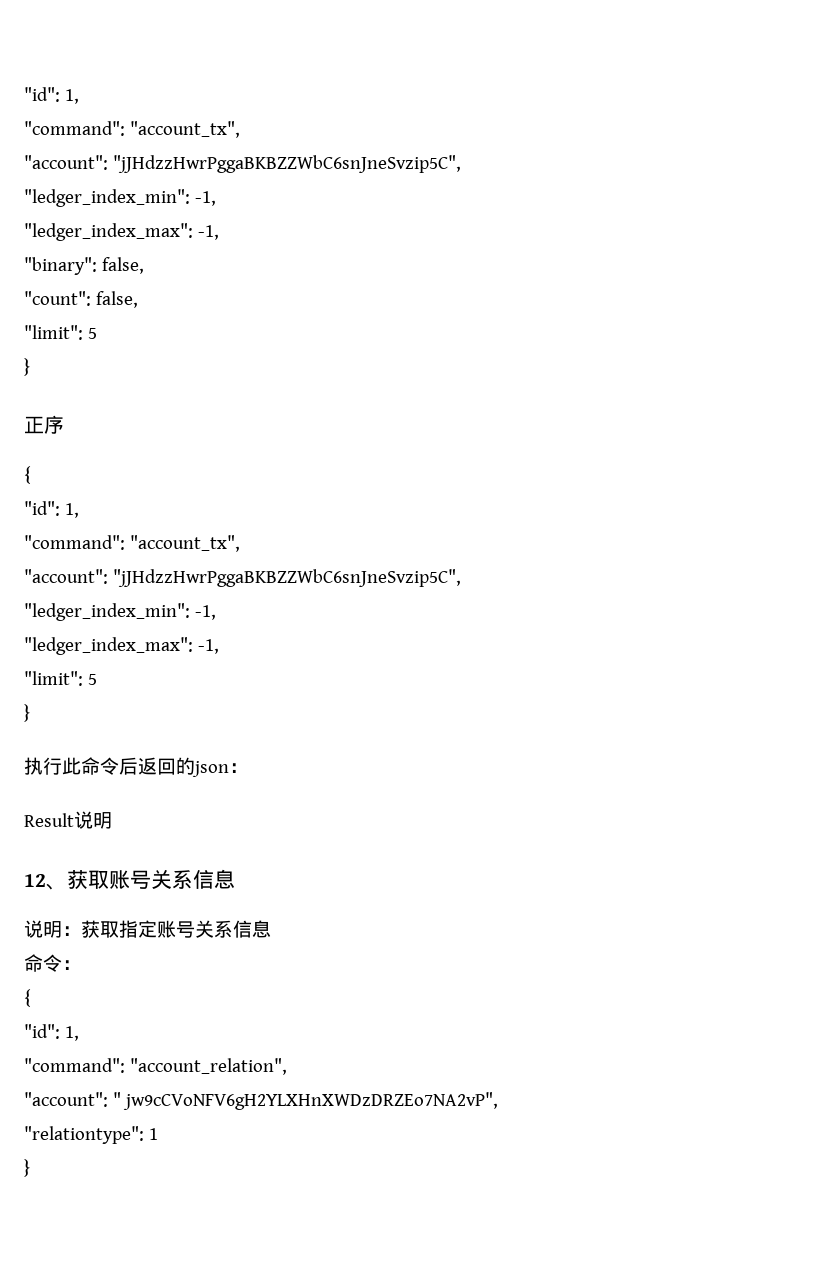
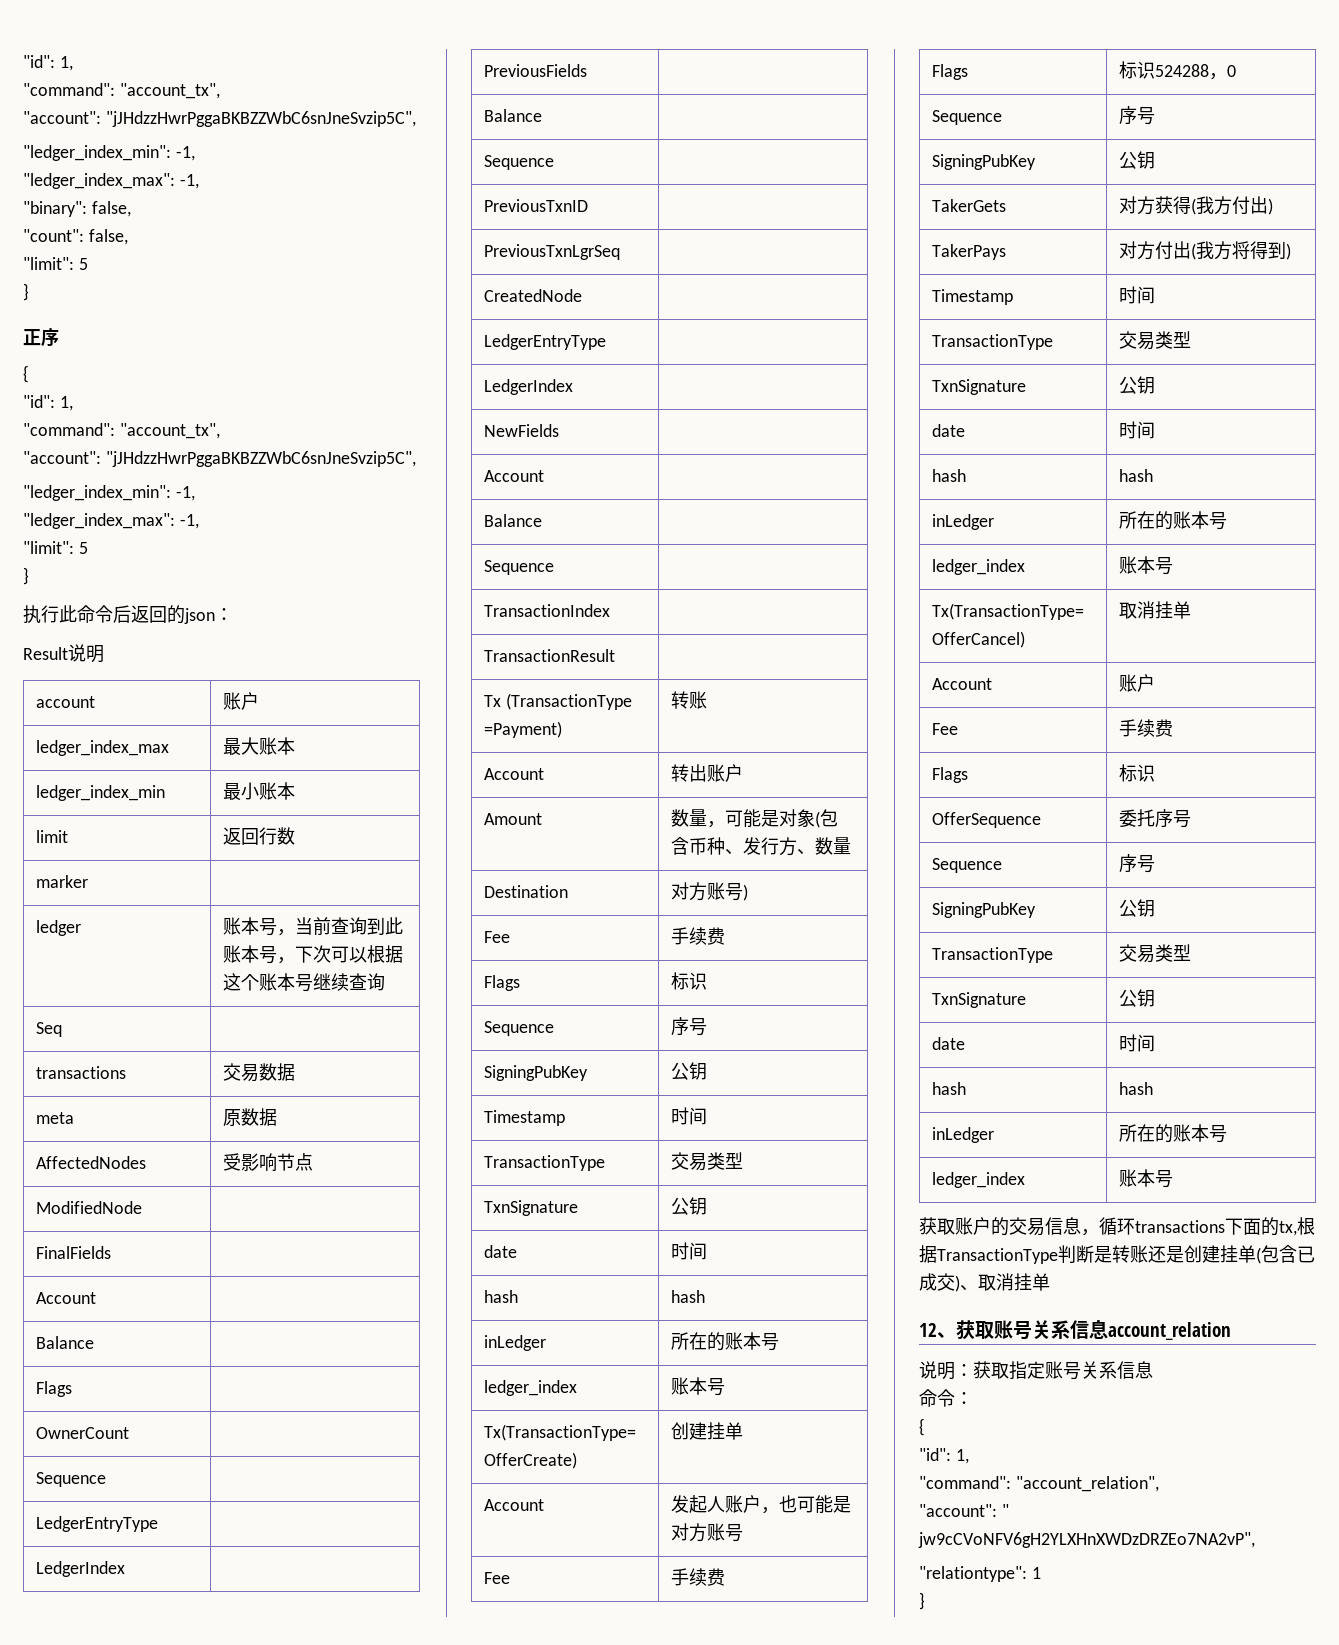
(112, 820) none -> [36,696,96,708] [223,692,260,710] [36,740,170,756] [223,737,296,755] [36,785,166,801] [223,782,296,800] [36,830,69,843] [223,827,296,845] [36,875,89,888] [36,920,82,936] [223,917,404,936] [223,945,404,964] [223,973,386,992] [36,1022,63,1037] [36,1066,127,1079] [223,1063,296,1082] [36,1112,75,1124] [223,1108,278,1126] [36,1156,147,1169] [223,1153,314,1172] [36,1201,143,1214] [36,1246,112,1259] [36,1292,97,1304] [36,1336,95,1349] [36,1381,73,1397] [36,1427,130,1439] [36,1472,107,1487] [36,1516,159,1532] [36,1561,126,1577] [484,64,588,77] [484,109,543,122] [484,155,555,170] [484,199,589,212] [484,244,621,260] [484,289,583,302] [484,334,607,350] [484,379,574,395] [484,424,560,437] [484,470,545,482] [484,514,543,527] [484,560,555,575] [484,604,611,617] [484,649,616,662] [484,693,633,710] [484,721,563,738] [671,691,708,709] [484,768,545,780] [671,764,744,782] [484,813,543,825] [671,809,839,828] [671,837,852,856] [484,885,569,898] [671,882,749,901] [484,931,511,943] [671,927,726,945] [484,975,521,991] [671,972,708,990] [484,1021,555,1036] [671,1017,708,1036] [484,1065,589,1081] [671,1062,708,1080] [484,1110,566,1126] [671,1107,708,1125] [484,1155,606,1171] [671,1152,744,1171] [484,1200,579,1216] [671,1197,708,1215] [484,1245,518,1258] [671,1242,708,1260] [484,1290,519,1303] [671,1290,706,1303] [484,1335,547,1351] [671,1332,780,1351] [484,1380,578,1396] [671,1377,726,1396] [484,1424,637,1441] [484,1452,578,1469] [671,1422,744,1440] [484,1499,545,1511] [671,1495,852,1514] [671,1523,744,1542] [484,1572,511,1584] [671,1568,726,1586] [932,64,969,80] [1119,61,1237,80] [932,110,1003,125] [1119,106,1156,125] [932,154,1037,170] [1119,151,1156,169] [932,199,1007,212] [1119,196,1274,215] [932,244,1007,260] [1119,241,1292,260] [932,289,1014,305] [1119,286,1156,304] [932,334,1054,350] [1119,331,1192,350] [932,379,1027,395] [1119,376,1156,394] [932,424,966,437] [1119,421,1156,439] [932,469,967,482] [1119,469,1154,482] [932,514,995,530] [1119,511,1228,530] [932,559,1026,575] [1119,556,1174,575] [932,603,1085,620] [932,631,1026,648] [1119,601,1192,619] [932,678,993,690] [1119,674,1156,692] [932,723,959,735] [1119,719,1174,737] [932,767,969,783] [1119,764,1156,782] [932,812,1042,828] [1119,809,1192,828] [932,858,1003,873] [1119,854,1156,873] [932,902,1037,918] [1119,899,1156,917] [932,947,1054,963] [1119,944,1192,963] [932,992,1027,1008] [1119,989,1156,1007] [932,1037,966,1050] [1119,1034,1156,1052] [932,1082,967,1095] [1119,1082,1154,1095] [932,1127,995,1143] [1119,1124,1228,1143] [932,1172,1026,1188] [1119,1169,1174,1188] [919,1217,1315,1236] [919,1245,1315,1264] [919,1273,1050,1292] // account | 账户 // ledger_index_max | 最大账本 // ledger_index_min | 最小账本 // limit | 返回行数 // marker | // ledger | 账本号，当前查询到此账本号，下次可以根据这个账本号继续查询 // Seq | // transactions | 交易数据 // meta | 原数据 // AffectedNodes | 受影响节点 // ModifiedNode | // FinalFields | // Account | // Balance | // Flags | // OwnerCount | // Sequence | // LedgerEntryType | // LedgerIndex | // PreviousFields | // Balance | // Sequence | // PreviousTxnID | // PreviousTxnLgrSeq | // CreatedNode | // LedgerEntryType | // LedgerIndex | // NewFields | // Account | // Balance | // Sequence | // TransactionIndex | // TransactionResult | // Tx (TransactionType =Payment) | 转账 // Account | 转出账户 // Amount | 数量，可能是对象(包含币种、发行方、数量 // Destination | 对方账号) // Fee | 手续费 // Flags | 标识 // Sequence | 序号 // SigningPubKey | 公钥 // Timestamp | 时间 // TransactionType | 交易类型 // TxnSignature | 公钥 // date | 时间 // hash | hash // inLedger | 所在的账本号 // ledger_index | 账本号 // Tx(TransactionType= OfferCreate) | 创建挂单 // Account | 发起人账户，也可能是对方账号 // Fee | 手续费 // Flags | 标识524288，0 // Sequence | 序号 // SigningPubKey | 公钥 // TakerGets | 对方获得(我方付出) // TakerPays | 对方付出(我方将得到) // Timestamp | 时间 // TransactionType | 交易类型 // TxnSignature | 公钥 // date | 时间 // hash | hash // inLedger | 所在的账本号 // ledger_index | 账本号 // Tx(TransactionType= OfferCancel) | 取消挂单 // Account | 账户 // Fee | 手续费 // Flags | 标识 // OfferSequence | 委托序号 // Sequence | 序号 // SigningPubKey | 公钥 // TransactionType | 交易类型 // TxnSignature | 公钥 // date | 时间 // hash | hash // inLedger | 所在的账本号 // ledger_index | 账本号 // 获取账户的交易信息，循环transactions下面的tx,根据TransactionType判断是转账还是创建挂单(包含已成交)、取消挂单
(235, 879) none -> [1108,1322,1231,1340] account_relation

